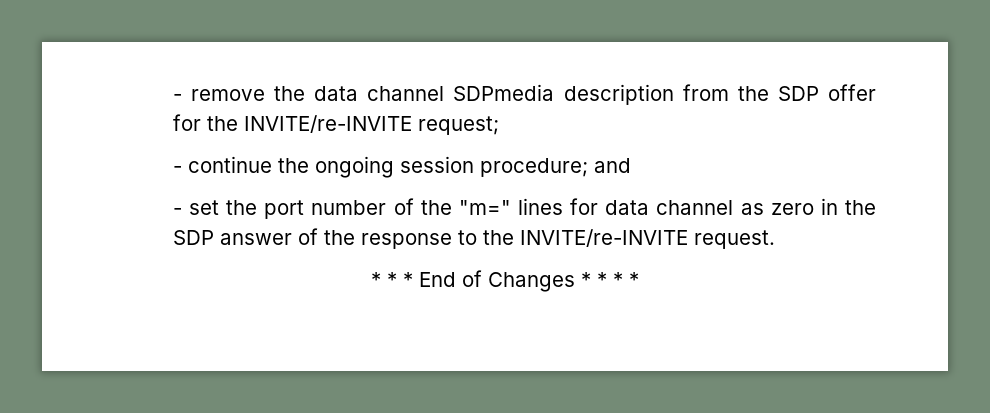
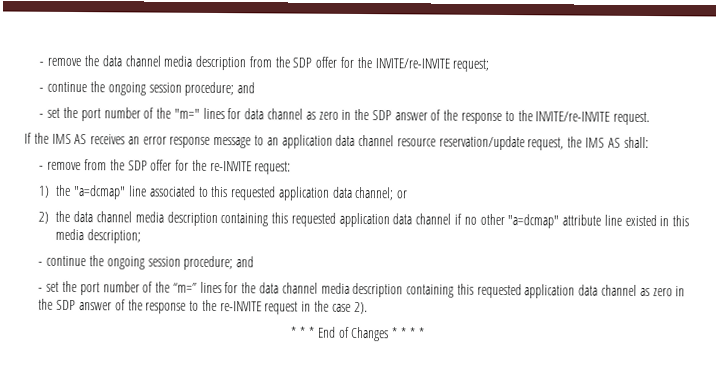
[453,84,555,101] SDPmedia -> [163,55,193,67] media
(775, 239) none -> [24,132,649,151] [39,159,292,175] [38,184,409,201] [38,210,690,229] [55,228,142,244] [38,255,255,271] [38,280,686,299] [38,298,368,315] // If the IMS AS receives an error response message to an application data channel resource reservation/update request, the IMS AS shall: // - remove from the SDP offer for the re-INVITE request: // 1) the "a=dcmap" line associated to this requested application data channel; or // 2) the data channel media description containing this requested application data channel if no other "a=dcmap" attribute line existed in this media description; // - continue the ongoing session procedure; and // - set the port number of the “m=” lines for the data channel media description containing this requested application data channel as zero in the SDP answer of the response to the re-INVITE request in the case 2).

